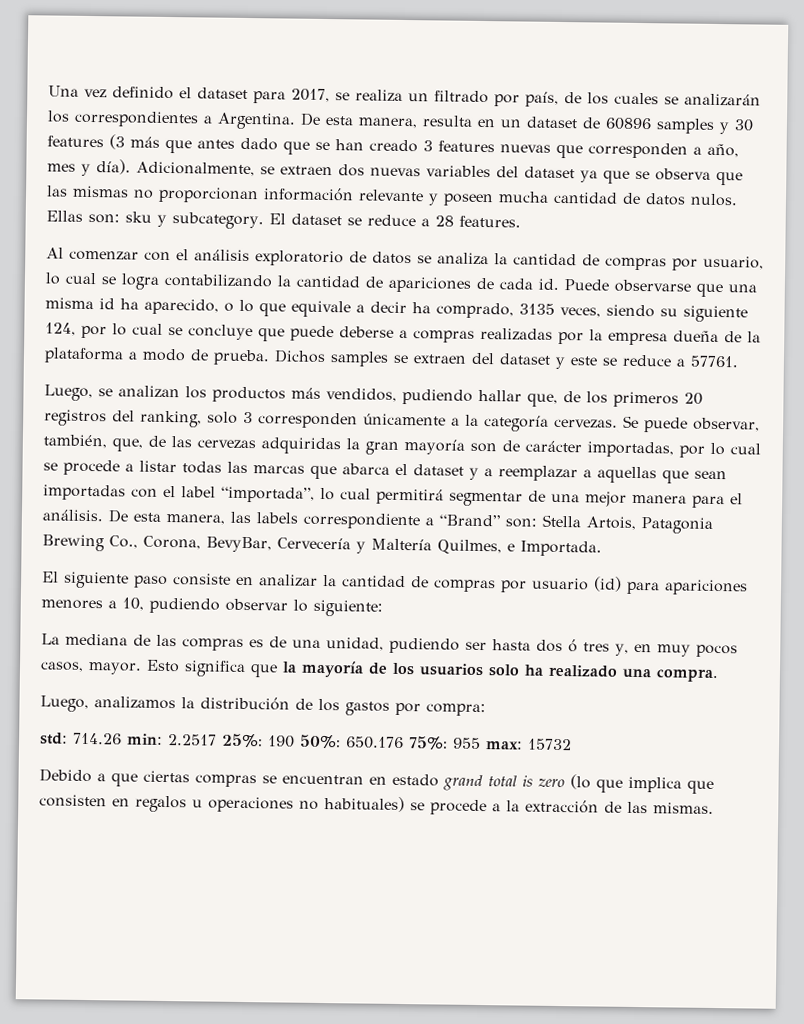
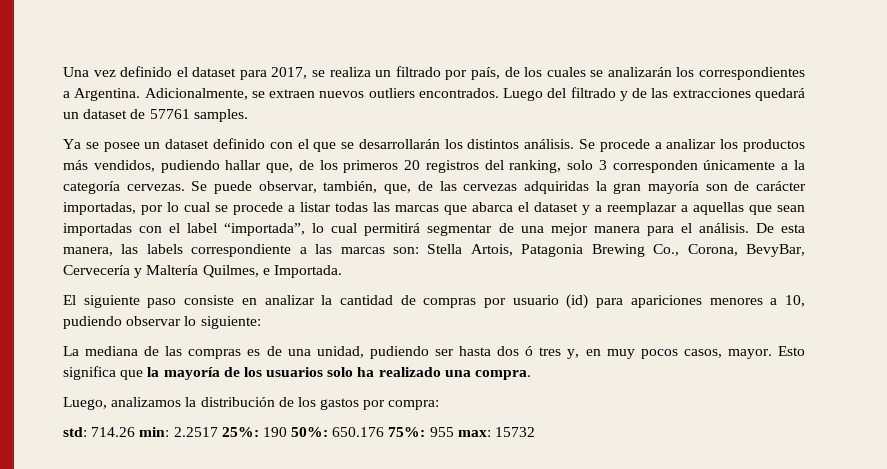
[300,112,754,135] [47,134,739,159] [47,159,743,186] [46,185,738,207] [46,210,521,230] [46,247,764,271] [45,272,757,298] [45,297,748,323] [45,322,761,346] [44,347,739,370] [44,384,180,402] De esta manera, resulta en un dataset de 60896 samples y 30 features (3 más que antes dado que se han creado 3 features nuevas que corresponden a año, mes y día). Adicionalmente, se extraen dos nuevas variables del dataset ya que se observa que las mismas no proporcionan información relevante y poseen mucha cantidad de datos nulos. Ellas son: sku y subcategory. El dataset se reduce a 28 features. // Al comenzar con el análisis exploratorio de datos se analiza la cantidad de compras por usuario, lo cual se logra contabilizando la cantidad de apariciones de cada id. Puede observarse que una misma id ha aparecido, o lo que equivale a decir ha comprado, 3135 veces, siendo su siguiente 124, por lo cual se concluye que puede deberse a compras realizadas por la empresa dueña de la plataforma a modo de prueba. Dichos samples se extraen del dataset y este se reduce a 57761. // Luego, se analizan -> [144,87,805,101] [63,109,248,122] [63,138,717,152] Adicionalmente, se extraen nuevos outliers encontrados. Luego del filtrado y de las extracciones quedará un dataset de 57761 samples. // Ya se posee un dataset definido con el que se desarrollarán los distintos análisis. Se procede a analizar
[439,514,500,527] “Brand” -> [315,244,385,254] las marcas
[39,768,714,794] [39,794,714,816] // Debido a que ciertas compras se encuentran en estado grand total is zero (lo que implica que consisten en regalos u operaciones no habituales) se procede a la extracción de las mismas. -> (536, 432) none

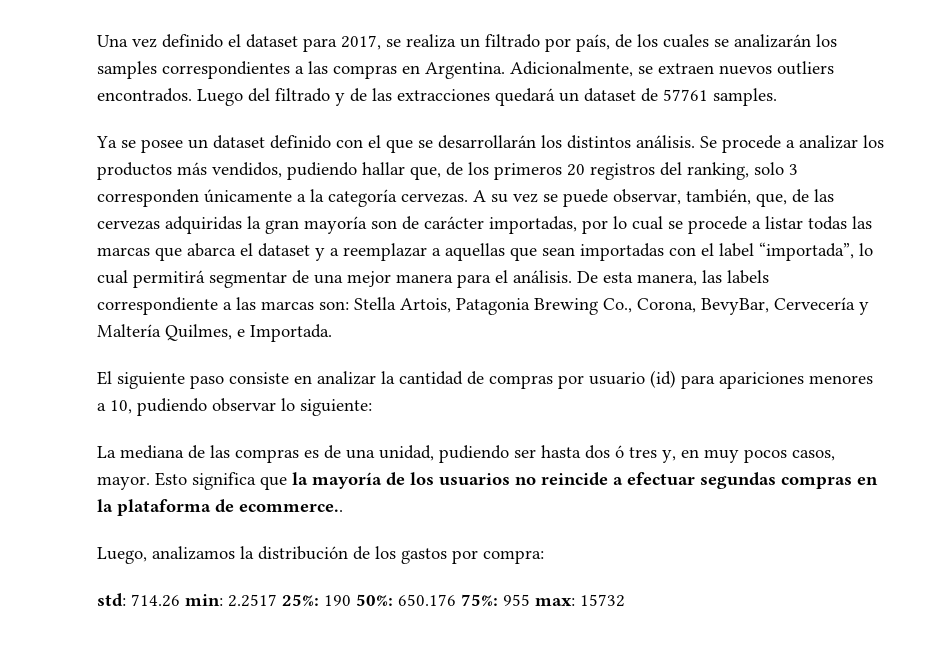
(695, 72) none -> [97,61,157,79] samples
(70, 94) none -> [308,61,420,79] las compras en
[191,181,208,191] Se -> [473,190,558,203] A su vez se
[327,367,532,380] solo ha realizado una compra. -> [515,472,878,489] [97,499,343,516] no reincide a efectuar segundas compras en la plataforma de ecommerce..

